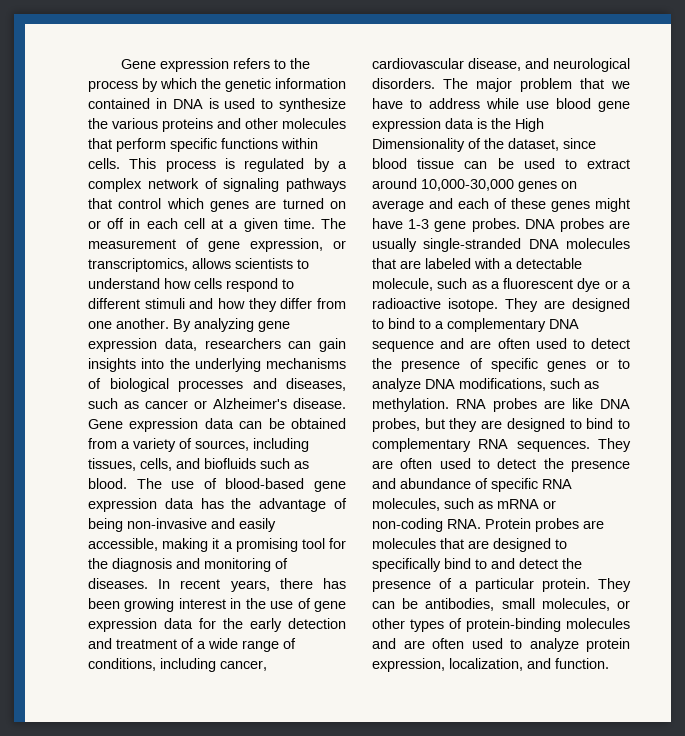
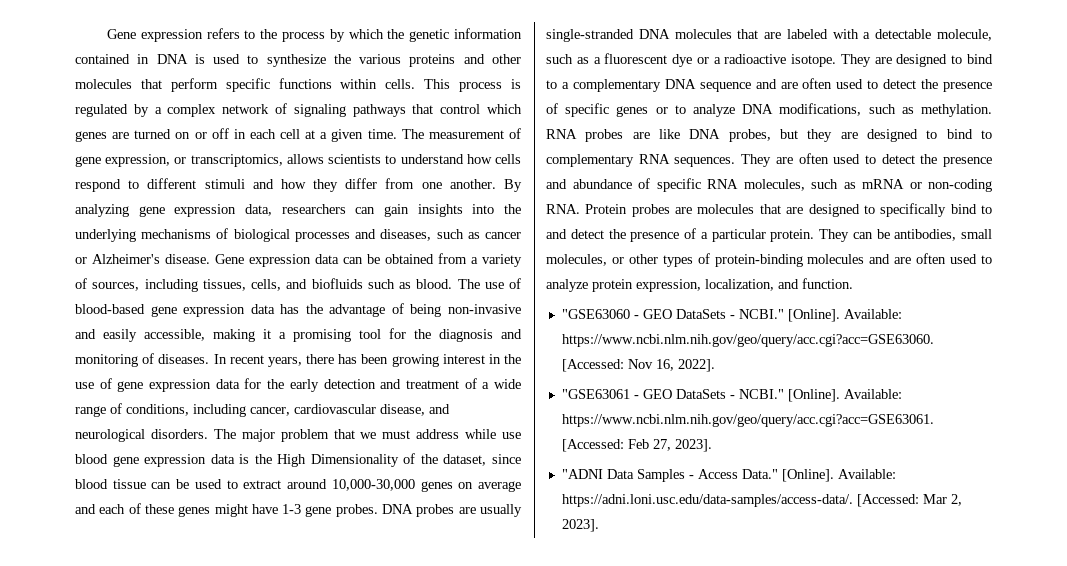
[372,98,422,109] have to -> [382,430,411,439] must
(609, 663) none -> [561,309,902,322] [561,334,934,347] [561,359,715,372] [561,389,902,402] [561,414,934,427] [561,439,712,452] [561,469,896,482] [561,494,962,507] [561,519,599,532] // "GSE63060 - GEO DataSets - NCBI." [Online]. Available: https://www.ncbi.nlm.nih.gov/geo/query/acc.cgi?acc=GSE63060. [Accessed: Nov 16, 2022]. // "GSE63061 - GEO DataSets - NCBI." [Online]. Available: https://www.ncbi.nlm.nih.gov/geo/query/acc.cgi?acc=GSE63061. [Accessed: Feb 27, 2023]. // "ADNI Data Samples - Access Data." [Online]. Available: https://adni.loni.usc.edu/data-samples/access-data/. [Accessed: Mar 2, 2023].

